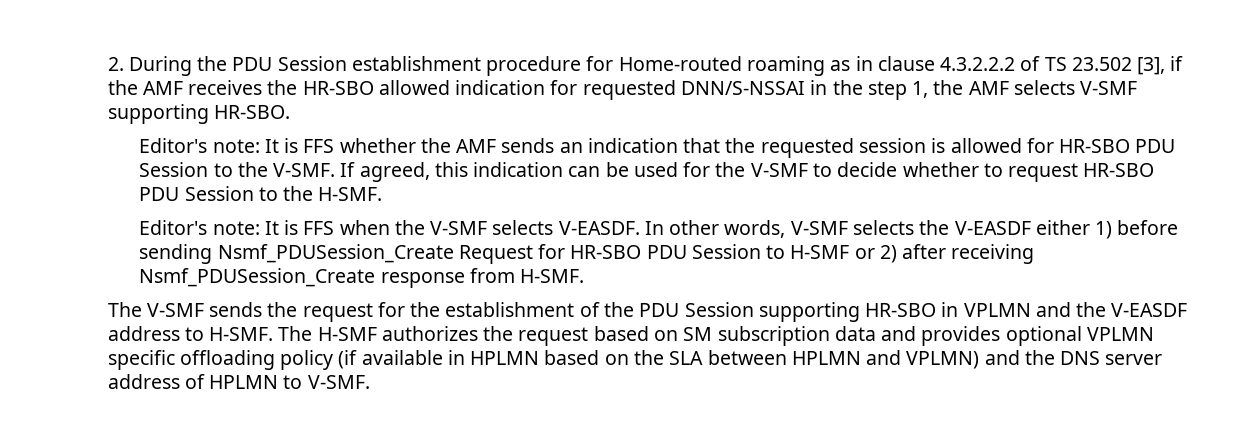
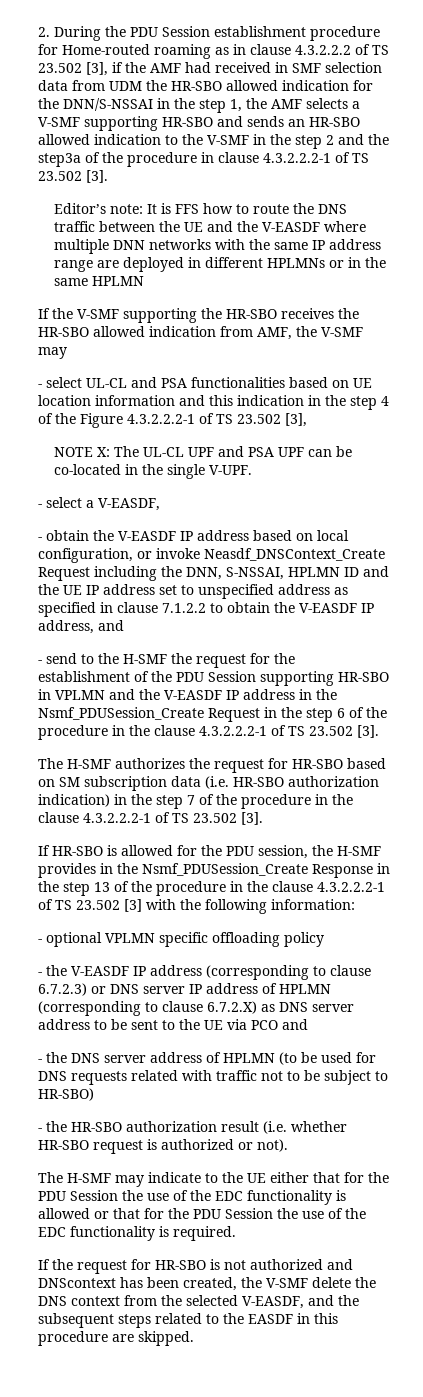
[188,80,263,95] receives -> [184,62,382,73] [37,80,142,91] had received in SMF selection data from UDM
[582,80,676,100] requested -> [37,98,59,109] the
[1080,81,1138,95] [107,104,290,124] [139,138,1176,158] [139,162,1155,182] [139,186,383,201] [139,220,1179,239] [139,244,1035,264] [139,268,585,288] [107,302,263,317] V-SMF supporting HR-SBO. // Editor's note: It is FFS whether the AMF sends an indication that the requested session is allowed for HR-SBO PDU Session to the V-SMF. If agreed, this indication can be used for the V-SMF to decide whether to request HR-SBO PDU Session to the H-SMF. // Editor's note: It is FFS when the V-SMF selects V-EASDF. In other words, V-SMF selects the V-EASDF either 1) before sending Nsmf_PDUSession_Create Request for HR-SBO PDU Session to H-SMF or 2) after receiving Nsmf_PDUSession_Create response from H-SMF. // The V-SMF sends -> [351,101,360,109] [37,116,360,131] [37,134,389,149] [37,152,369,167] [37,170,108,183] [54,203,348,214] [54,221,367,232] [54,239,382,254] [54,257,387,272] [54,276,145,286] [37,308,359,323] [37,326,363,340] [37,347,67,359] [37,377,372,388] [37,395,389,410] [37,413,307,428] [54,446,353,457] [54,464,253,479] [37,497,160,511] [37,530,349,541] [37,548,385,563] [37,566,389,581] [37,584,348,599] [37,602,374,617] [37,620,124,634] [37,653,167,664] a V-SMF supporting HR-SBO and sends an HR-SBO allowed indication to the V-SMF in the step 2 and the step3a of the procedure in clause 4.3.2.2.2-1 of TS 23.502 [3]. // Editor’s note: It is FFS how to route the DNS traffic between the UE and the V-EASDF where multiple DNN networks with the same IP address range are deployed in different HPLMNs or in the same HPLMN // If the V-SMF supporting the HR-SBO receives the HR-SBO allowed indication from AMF, the V-SMF may // - select UL-CL and PSA functionalities based on UE location information and this indication in the step 4 of the Figure 4.3.2.2.2-1 of TS 23.502 [3], // NOTE X: The UL-CL UPF and PSA UPF can be co-located in the single V-UPF. // - select a V-EASDF, // - obtain the V-EASDF IP address based on local configuration, or invoke Neasdf_DNSContext_Create Request including the DNN, S-NSSAI, HPLMN ID and the UE IP address set to unspecified address as specified in clause 7.1.2.2 to obtain the V-EASDF IP address, and // - send to the H-SMF
[107,326,274,341] address to H-SMF. -> [225,689,337,700] [37,707,387,722] [37,725,379,740] IP address in the Nsmf_PDUSession_Create Request in the step 6 of the procedure in the clause 4.3.2.2.2-1 of TS 23.502 [3]. //
(589, 336) none -> [267,758,343,769] for HR-SBO
[881,326,1001,346] and provides -> [204,776,379,789] [37,794,353,809] [37,812,263,825] [37,845,381,859] [37,863,390,878] [37,881,385,896] [37,899,355,914] [37,939,42,943] (i.e. HR-SBO authorization indication) in the step 7 of the procedure in the clause 4.3.2.2.2-1 of TS 23.502 [3]. // If HR-SBO is allowed for the PDU session, the H-SMF provides in the Nsmf_PDUSession_Create Response in the step 13 of the procedure in the clause 4.3.2.2.2-1 of TS 23.502 [3] with the following information: // -
[338,350,1020,369] (if available in HPLMN based on the SLA between HPLMN and VPLMN) and -> [37,965,371,980] [37,983,331,996] [37,1001,354,1016] [37,1019,308,1030] [37,1059,42,1063] // - the V-EASDF IP address (corresponding to clause 6.7.2.3) or DNS server IP address of HPLMN (corresponding to clause 6.7.2.X) as DNS server address to be sent to the UE via PCO and // -
[283,375,370,389] to V-SMF. -> [278,1052,376,1065] [37,1070,388,1085] [37,1088,94,1101] [37,1121,347,1134] [37,1139,288,1154] [37,1172,389,1187] [37,1190,346,1205] [37,1208,366,1219] [37,1226,236,1241] [37,1259,353,1274] [37,1277,376,1291] [37,1295,359,1309] [37,1313,338,1328] [37,1331,194,1346] (to be used for DNS requests related with traffic not to be subject to HR-SBO) // - the HR-SBO authorization result (i.e. whether HR-SBO request is authorized or not). // The H-SMF may indicate to the UE either that for the PDU Session the use of the EDC functionality is allowed or that for the PDU Session the use of the EDC functionality is required. // If the request for HR-SBO is not authorized and DNScontext has been created, the V-SMF delete the DNS context from the selected V-EASDF, and the subsequent steps related to the EASDF in this procedure are skipped.

